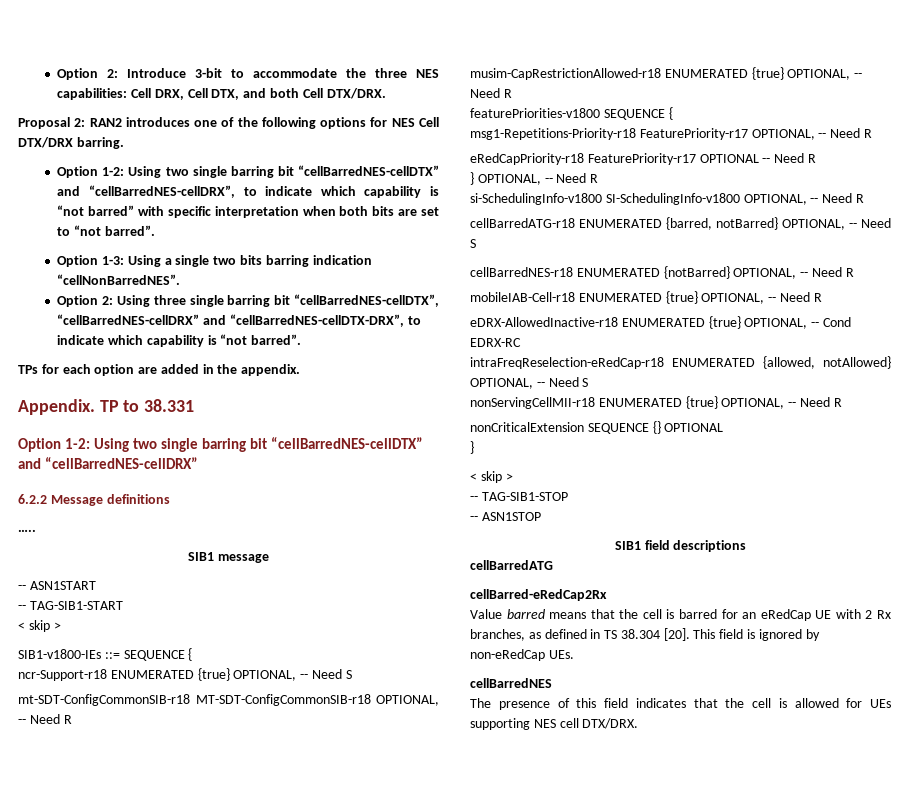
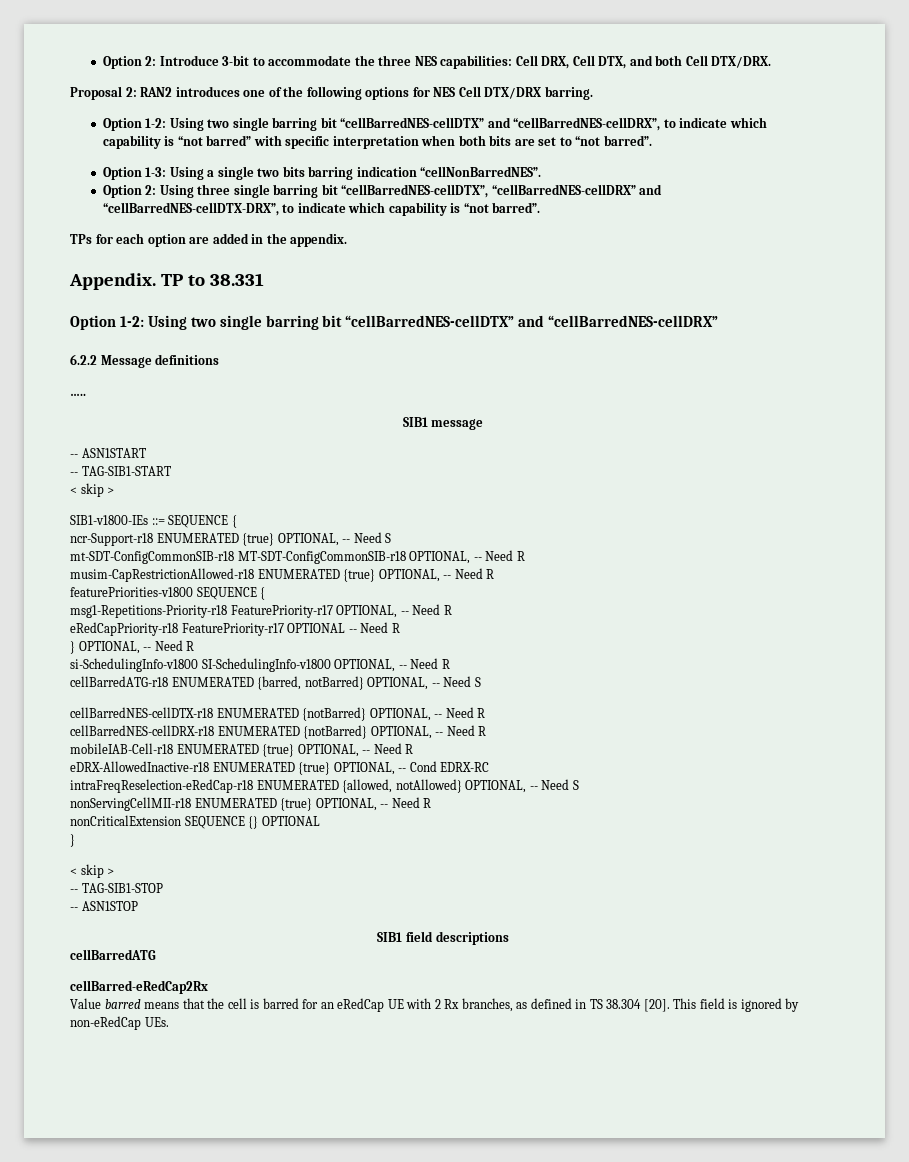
[470,267,573,277] cellBarredNES-r18 -> [70,707,486,721] [70,725,214,736] cellBarredNES-cellDTX-r18 ENUMERATED {notBarred} OPTIONAL, -- Need R // cellBarredNES-cellDRX-r18
[470,678,552,688] [470,698,891,710] [470,718,639,730] // cellBarredNES // The presence of this field indicates that the cell is allowed for UEs supporting NES cell DTX/DRX. -> (169, 1022) none

